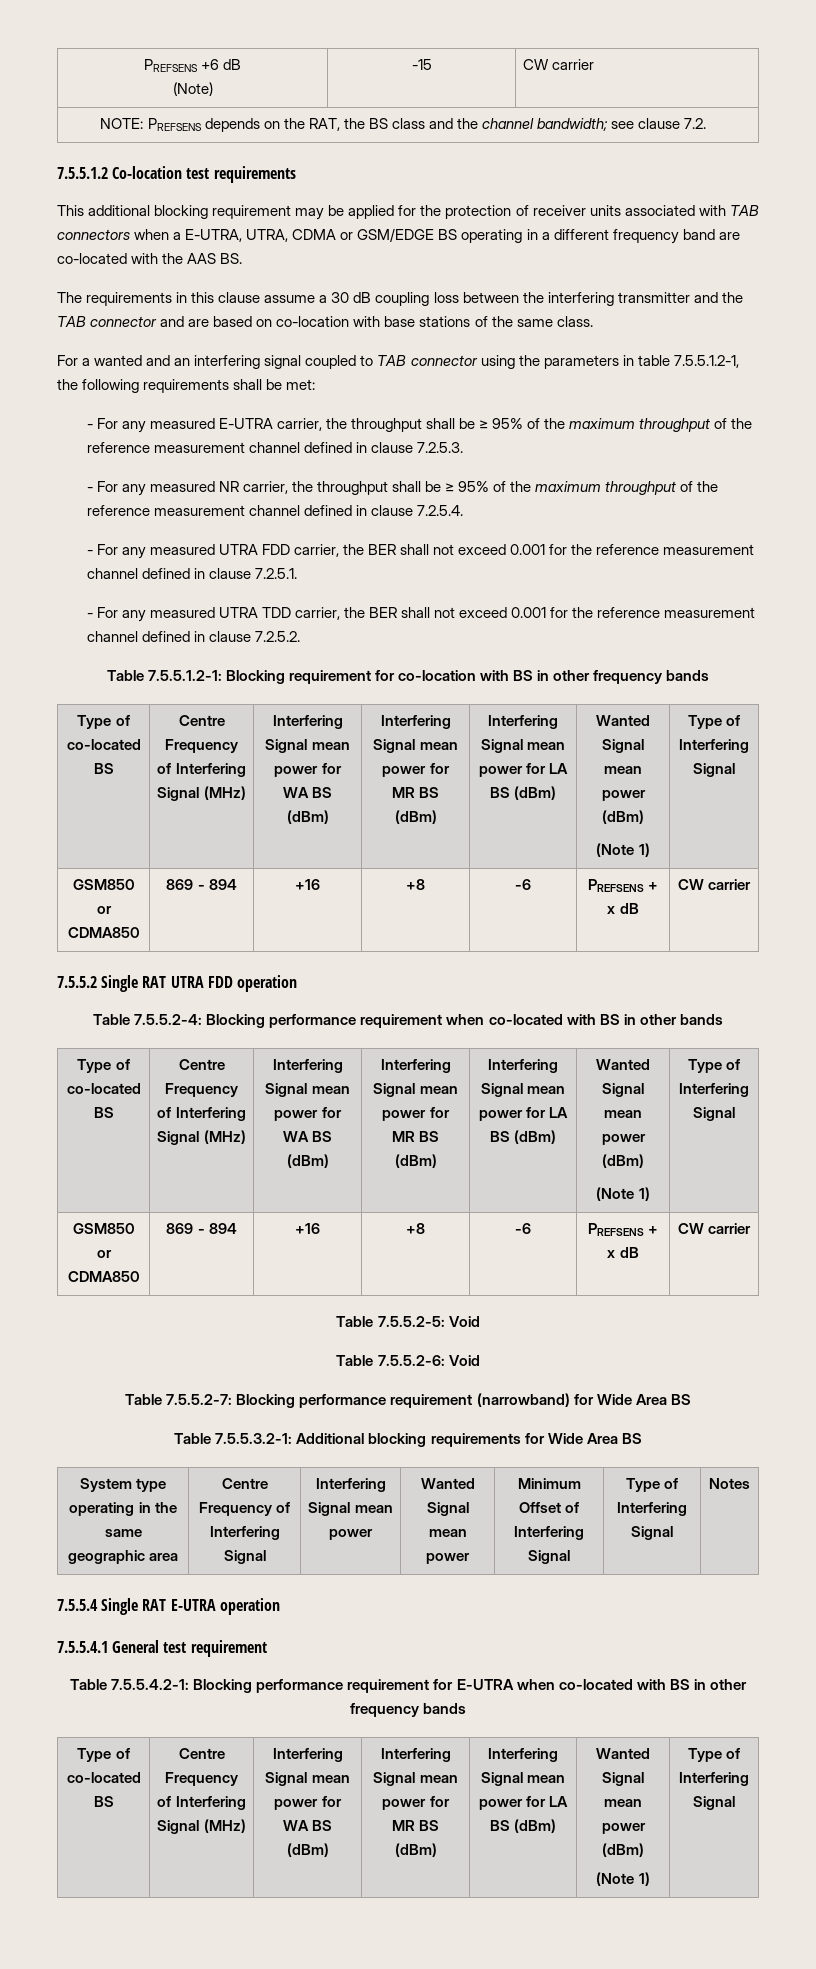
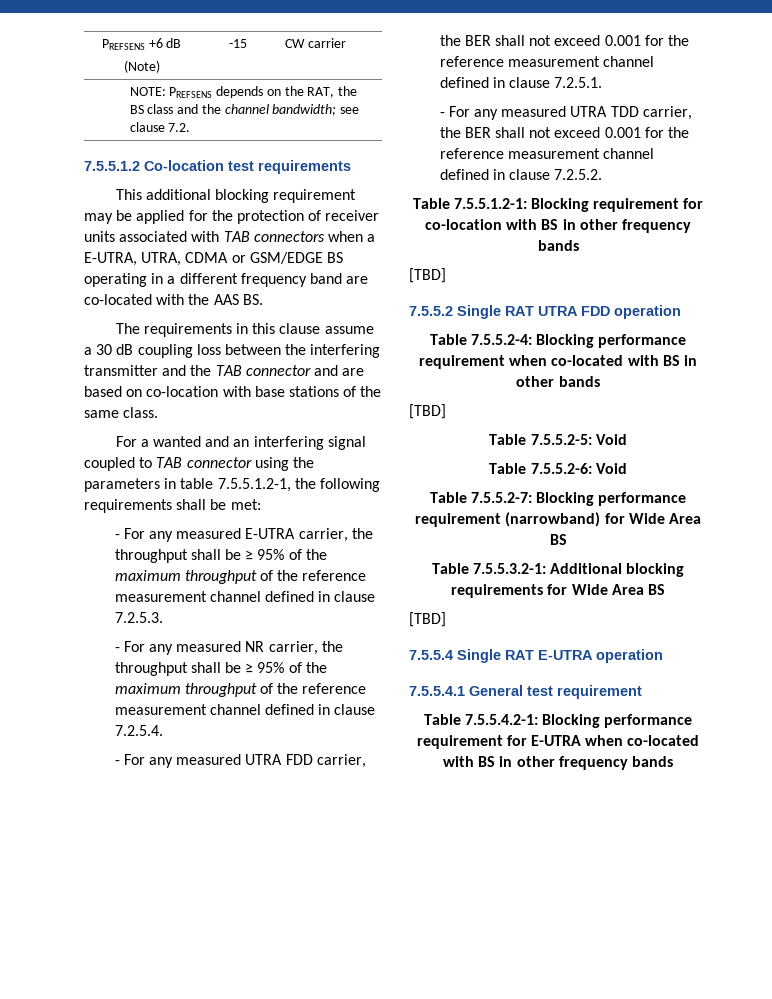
[77,715,130,729] [66,739,141,750] [93,763,114,774] [178,715,225,726] [165,739,238,753] [157,763,246,777] [157,786,246,801] [272,715,343,729] [265,739,350,753] [274,763,342,777] [282,787,333,798] [286,810,329,824] [380,715,451,729] [373,739,458,753] [382,763,450,777] [391,787,440,798] [394,810,437,824] [488,715,558,729] [480,739,566,753] [478,763,569,777] [489,786,557,800] [596,715,650,726] [602,739,644,753] [604,766,642,774] [601,790,646,801] [602,810,644,824] [596,843,650,857] [687,715,741,729] [679,739,749,753] [693,763,735,777] [72,879,135,890] [96,906,112,914] [67,927,140,938] [166,879,237,890] [295,879,320,890] [406,879,425,890] [515,879,531,890] [587,879,659,892] [607,903,639,914] [677,879,752,890] // Type of co-located BS | Centre Frequency of Interfering Signal (MHz) | Interfering Signal mean power for WA BS (dBm) | Interfering Signal mean power for MR BS (dBm) | Interfering Signal mean power for LA BS (dBm) | Wanted Signal mean power (dBm) // (Note 1) | Type of Interfering Signal // GSM850 or CDMA850 | 869 - 894 | +16 | +8 | -6 | PREFSENS + x dB | CW carrier -> [409,268,446,283] // [TBD]
[77,1059,130,1073] [66,1083,141,1094] [93,1107,114,1118] [178,1059,225,1070] [165,1083,238,1097] [157,1107,246,1121] [157,1130,246,1145] [272,1059,343,1073] [265,1083,350,1097] [274,1107,342,1121] [282,1131,333,1142] [286,1154,329,1168] [380,1059,451,1073] [373,1083,458,1097] [382,1107,450,1121] [391,1131,440,1142] [394,1154,437,1168] [488,1059,558,1073] [480,1083,566,1097] [478,1107,569,1121] [489,1130,557,1144] [596,1059,650,1070] [602,1083,644,1097] [604,1110,642,1118] [601,1134,646,1145] [602,1154,644,1168] [596,1187,650,1201] [687,1059,741,1073] [679,1083,749,1097] [693,1107,735,1121] [72,1223,135,1234] [96,1250,112,1258] [67,1271,140,1282] [166,1223,237,1234] [295,1223,320,1234] [406,1223,425,1234] [515,1223,531,1234] [587,1223,659,1236] [607,1247,639,1258] [677,1223,752,1234] // Type of co-located BS | Centre Frequency of Interfering Signal (MHz) | Interfering Signal mean power for WA BS (dBm) | Interfering Signal mean power for MR BS (dBm) | Interfering Signal mean power for LA BS (dBm) | Wanted Signal mean power (dBm) // (Note 1) | Type of Interfering Signal // GSM850 or CDMA850 | 869 - 894 | +16 | +8 | -6 | PREFSENS + x dB | CW carrier -> [409,404,446,419] // [TBD]
[79,1478,167,1492] [69,1502,177,1516] [104,1529,142,1537] [67,1550,179,1564] [221,1478,268,1489] [198,1502,291,1516] [209,1526,280,1540] [223,1550,266,1564] [315,1478,386,1492] [308,1502,393,1516] [329,1529,373,1540] [420,1478,475,1489] [426,1502,469,1516] [428,1529,467,1537] [426,1553,470,1564] [517,1478,581,1489] [518,1502,580,1513] [514,1526,584,1540] [528,1550,570,1564] [625,1478,679,1492] [617,1502,687,1516] [631,1526,673,1540] [709,1478,750,1489] // System type operating in the same geographic area | Centre Frequency of Interfering Signal | Interfering Signal mean power | Wanted Signal mean power | Minimum Offset of Interfering Signal | Type of Interfering Signal | Notes -> [409,612,446,627] // [TBD]
[77,1748,130,1762] [66,1772,141,1783] [93,1796,114,1807] [178,1748,225,1759] [165,1772,238,1786] [157,1796,246,1810] [157,1819,246,1834] [272,1748,343,1762] [265,1772,350,1786] [274,1796,342,1810] [282,1820,333,1831] [286,1843,329,1857] [380,1748,451,1762] [373,1772,458,1786] [382,1796,450,1810] [391,1820,440,1831] [394,1843,437,1857] [488,1748,558,1762] [480,1772,566,1786] [478,1796,569,1810] [489,1819,557,1833] [596,1748,650,1759] [602,1772,644,1786] [604,1799,642,1807] [601,1823,646,1834] [602,1843,644,1857] [596,1872,650,1886] [687,1748,741,1762] [679,1772,749,1786] [693,1796,735,1810] // Type of co-located BS | Centre Frequency of Interfering Signal (MHz) | Interfering Signal mean power for WA BS (dBm) | Interfering Signal mean power for MR BS (dBm) | Interfering Signal mean power for LA BS (dBm) | Wanted Signal mean power (dBm) // (Note 1) | Type of Interfering Signal -> (673, 761) none

